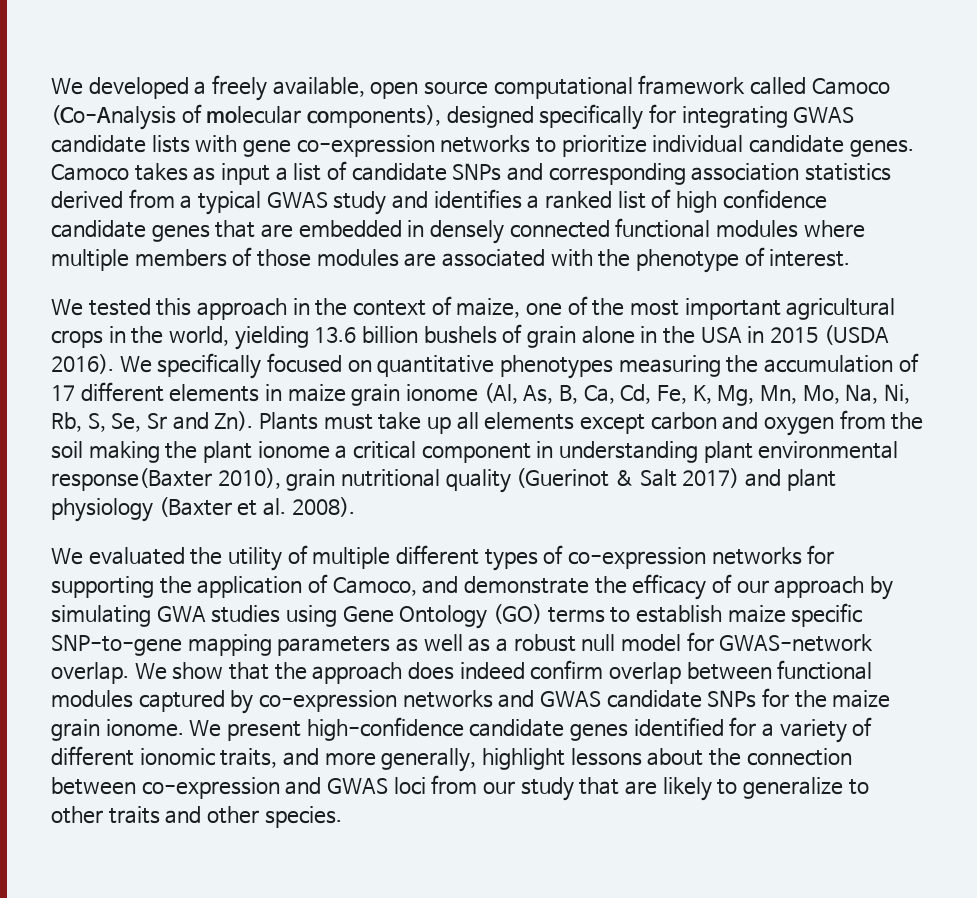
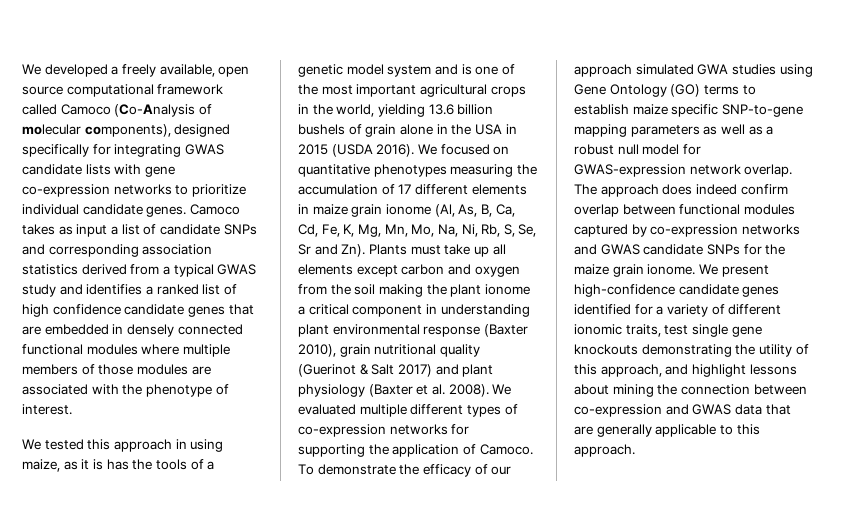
[315,296,521,318] the context of maize, -> [190,439,224,452] [22,459,215,472] [298,64,472,77] using maize, as it is has the tools of a genetic model system and is
[157,353,262,379] specifically -> (437, 149) none
[51,468,212,491] response(Baxter -> [423,324,528,337] response (Baxter
(355, 507) // -> (489, 390) none
[190,545,308,571] the utility of -> (356, 409) none
[332,576,459,596] Camoco, and -> [479,444,533,455] [298,464,314,475] Camoco. To
[869,576,893,600] [51,605,151,627] by simulating -> [635,64,694,75] simulated
[719,634,874,652] [51,662,307,684] GWAS-network overlap. We show that the -> [574,164,793,177] [574,184,597,195] GWAS-expression network overlap. The
[282,748,477,772] and more generally, -> [664,324,762,337] [574,344,809,357] [574,364,689,377] test single gene knockouts demonstrating the utility of this approach, and
(704, 757) none -> [612,384,654,397] mining
[393,775,869,801] [51,806,342,828] loci from our study that are likely to generalize to other traits and other species. -> [734,404,791,415] [574,424,760,437] [574,444,635,457] data that are generally applicable to this approach.

